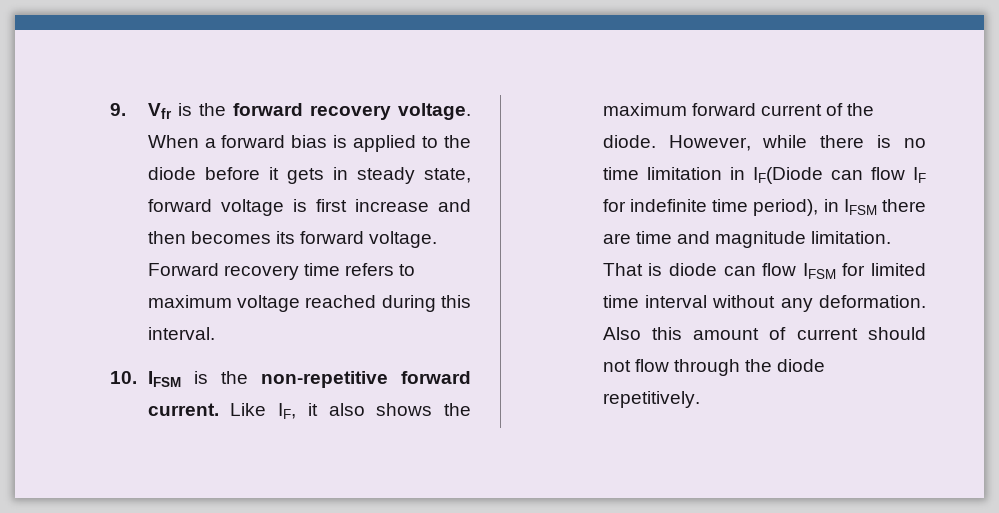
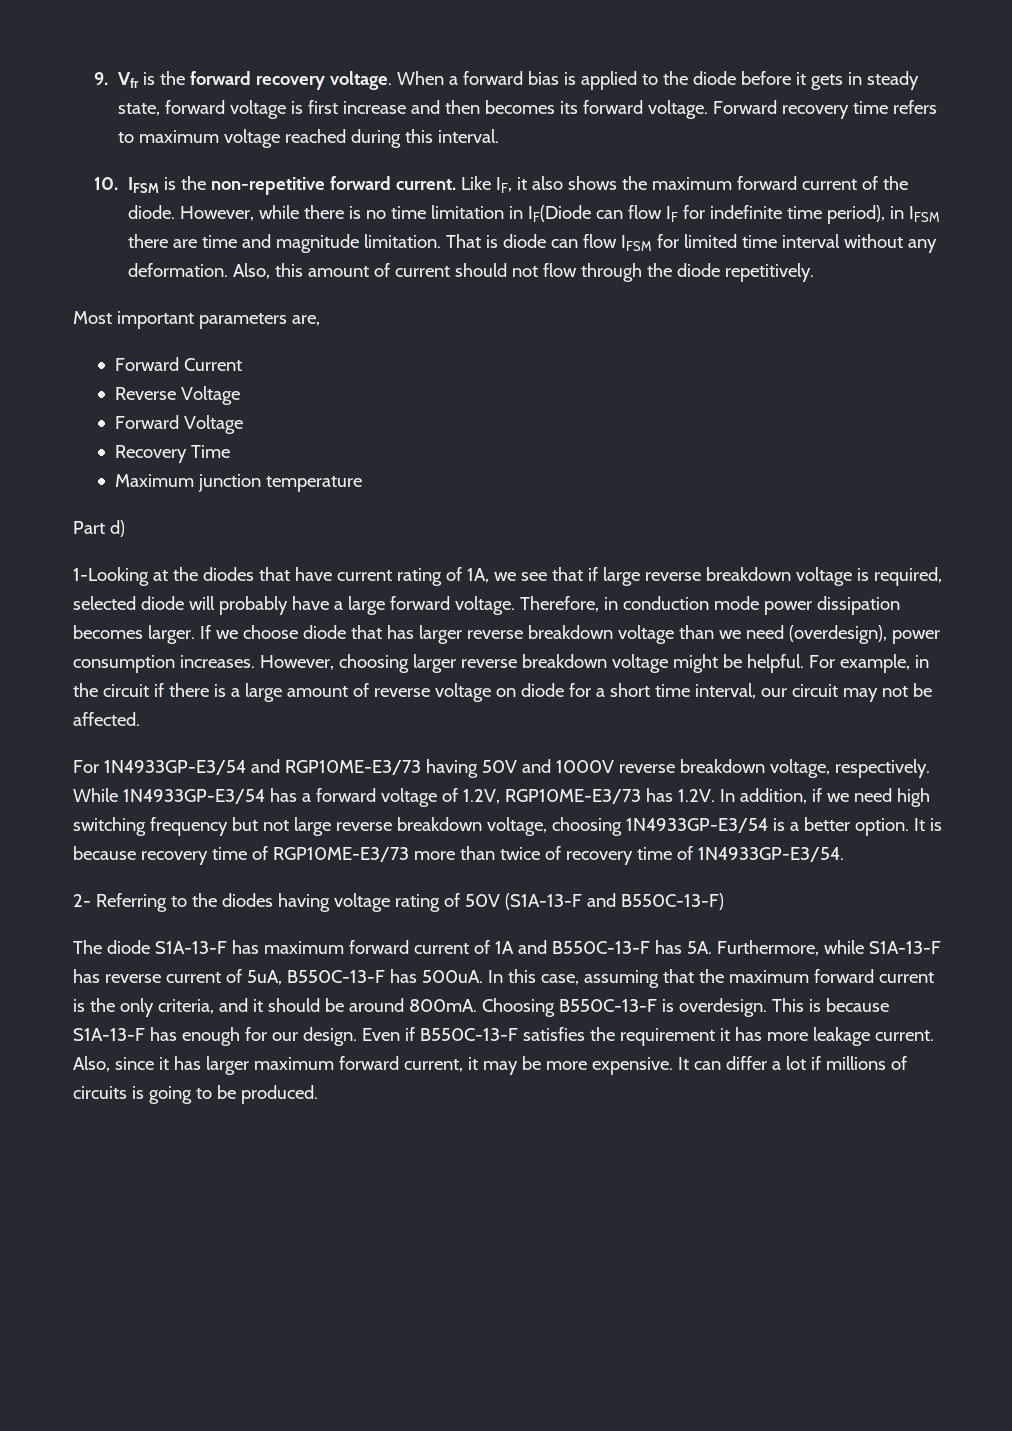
[602,327,641,340] Also -> [232,263,270,279] Also,
(700, 399) none -> [73,311,320,329] [114,357,242,371] [114,386,240,405] [114,415,243,434] [114,445,230,463] [114,474,362,492] [73,520,125,537] [73,567,942,586] [73,596,900,615] [73,625,940,644] [73,654,929,673] [73,683,932,702] [73,712,140,726] [73,759,930,778] [73,788,930,807] [73,817,942,836] [73,846,844,865] [73,893,724,912] [73,940,941,956] [73,969,934,988] [73,998,889,1017] [73,1027,934,1046] [73,1056,907,1075] [73,1085,318,1104] // Most important parameters are, // Forward Current // Reverse Voltage // Forward Voltage // Recovery Time // Maximum junction temperature // Part d) // 1-Looking at the diodes that have current rating of 1A, we see that if large reverse breakdown voltage is required, selected diode will probably have a large forward voltage. Therefore, in conduction mode power dissipation becomes larger. If we choose diode that has larger reverse breakdown voltage than we need (overdesign), power consumption increases. However, choosing larger reverse breakdown voltage might be helpful. For example, in the circuit if there is a large amount of reverse voltage on diode for a short time interval, our circuit may not be affected. // For 1N4933GP-E3/54 and RGP10ME-E3/73 having 50V and 1000V reverse breakdown voltage, respectively. While 1N4933GP-E3/54 has a forward voltage of 1.2V, RGP10ME-E3/73 has 1.2V. In addition, if we need high switching frequency but not large reverse breakdown voltage, choosing 1N4933GP-E3/54 is a better option. It is because recovery time of RGP10ME-E3/73 more than twice of recovery time of 1N4933GP-E3/54. // 2- Referring to the diodes having voltage rating of 50V (S1A-13-F and B550C-13-F) // The diode S1A-13-F has maximum forward current of 1A and B550C-13-F has 5A. Furthermore, while S1A-13-F has reverse current of 5uA, B550C-13-F has 500uA. In this case, assuming that the maximum forward current is the only criteria, and it should be around 800mA. Choosing B550C-13-F is overdesign. This is because S1A-13-F has enough for our design. Even if B550C-13-F satisfies the requirement it has more leakage current. Also, since it has larger maximum forward current, it may be more expensive. It can differ a lot if millions of circuits is going to be produced.

